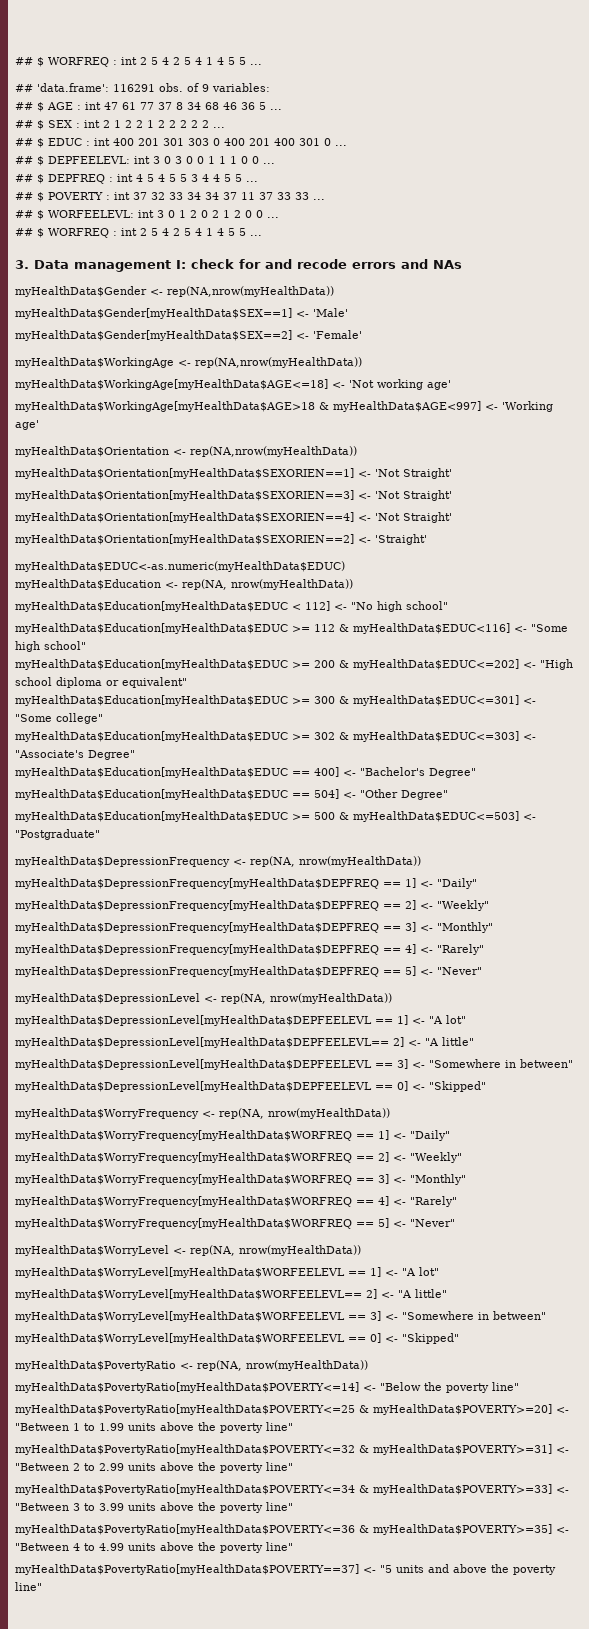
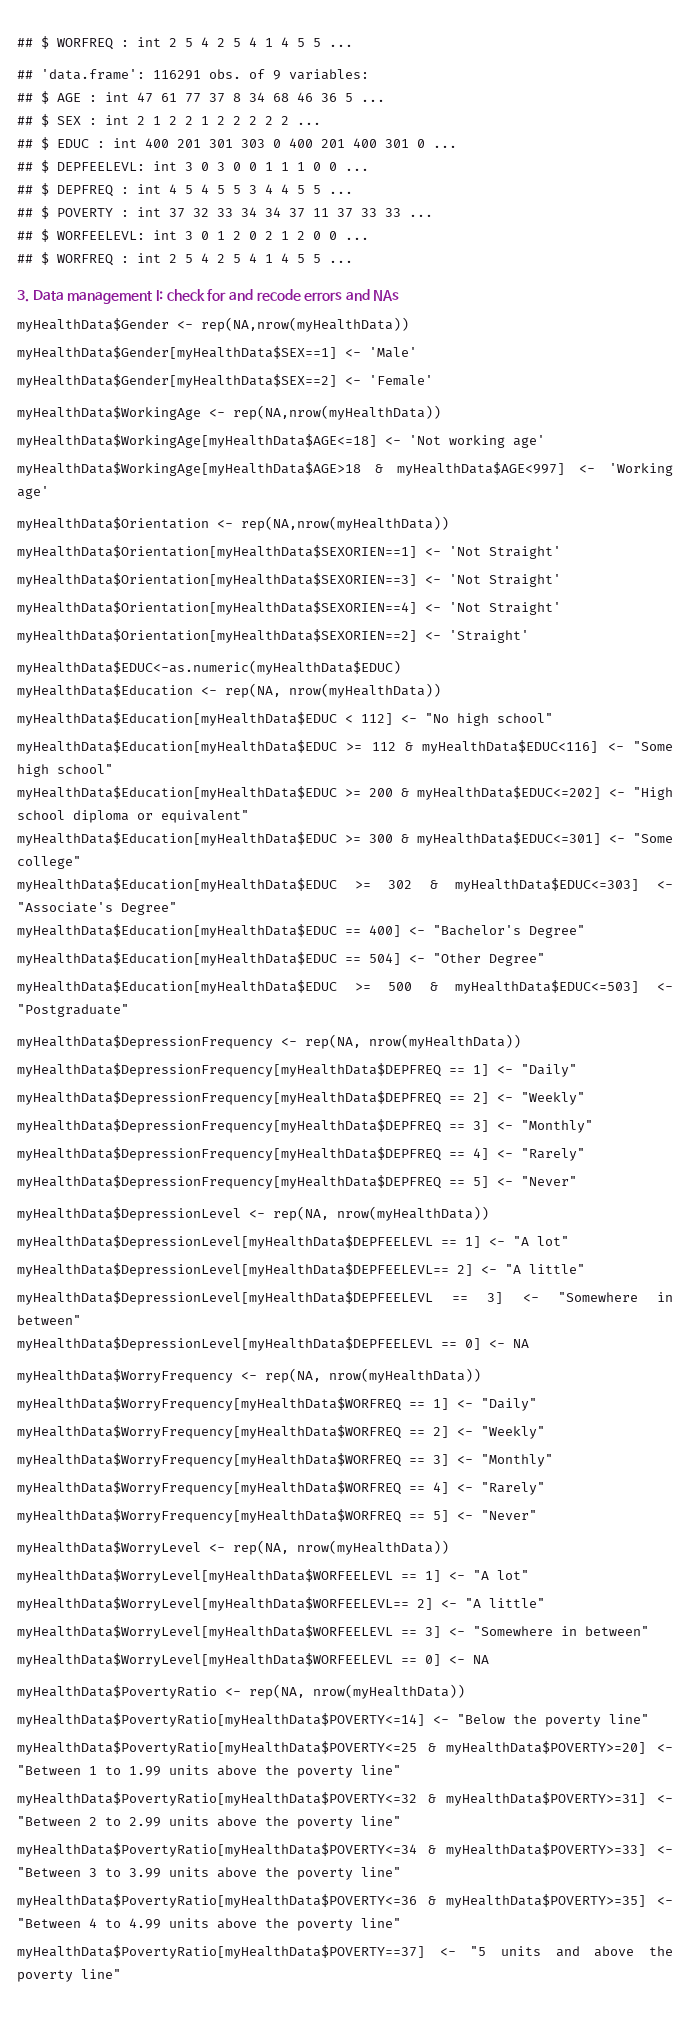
[429,1081,486,1092] "Skipped" -> [513,1339,529,1348] NA
[402,1333,459,1344] "Skipped" -> [473,1655,489,1664] NA

